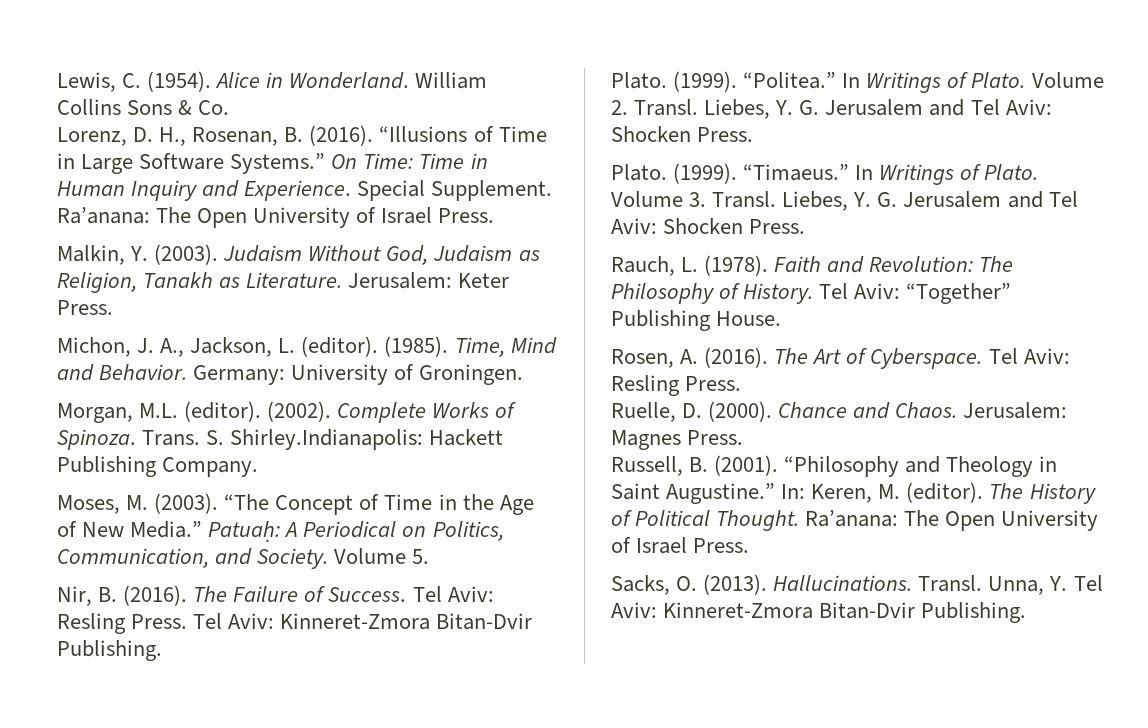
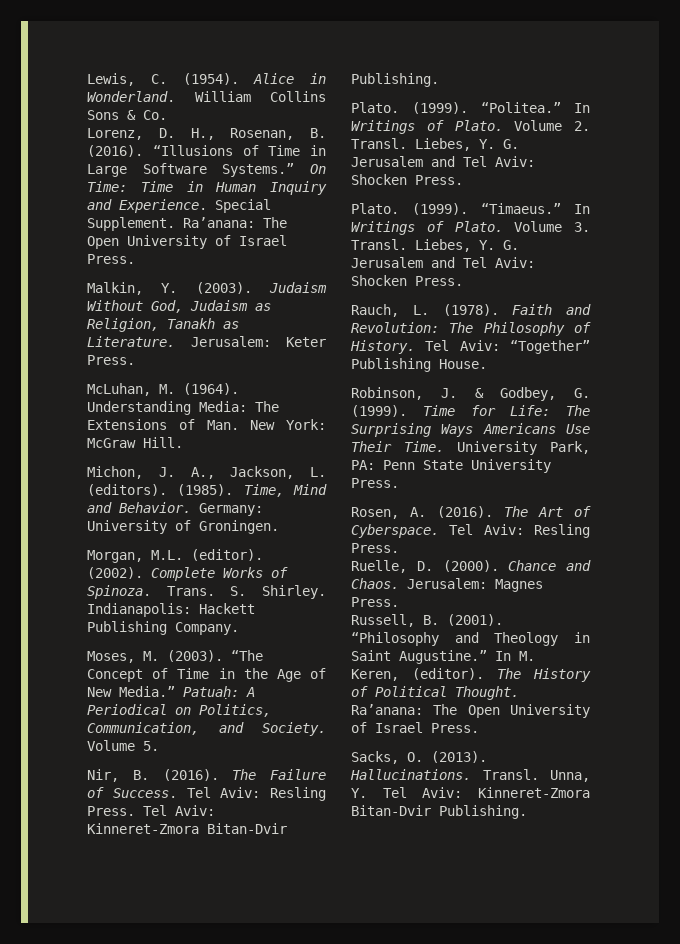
(113, 307) none -> [87,383,239,396] [87,401,279,415] [87,419,326,430] [87,437,183,448] // McLuhan, M. (1964). Understanding Media: The Extensions of Man. New York: McGraw Hill.
[301,336,379,357] (editor). -> [87,484,167,496] (editors).
[230,429,424,450] Shirley.Indianapolis: -> [262,585,326,599] [87,603,191,617] Shirley. Indianapolis:
(782, 318) none -> [351,387,590,401] [351,405,590,417] [351,423,590,437] [351,441,590,455] [351,459,551,473] [351,478,399,488] // Robinson, J. & Godbey, G. (1999). Time for Life: The Surprising Ways Americans Use Their Time. University Park, PA: Penn State University Press.
[781,484,901,503] In: Keren, M. -> [495,651,535,661] [351,669,399,681] In M. Keren,

